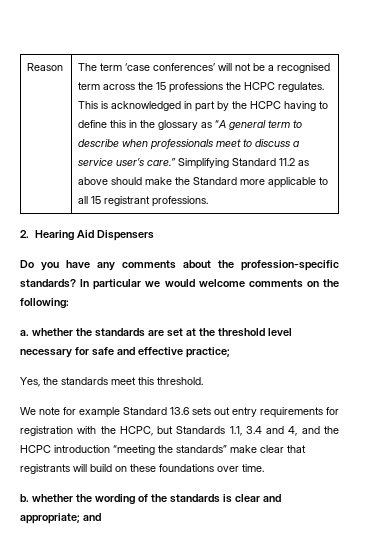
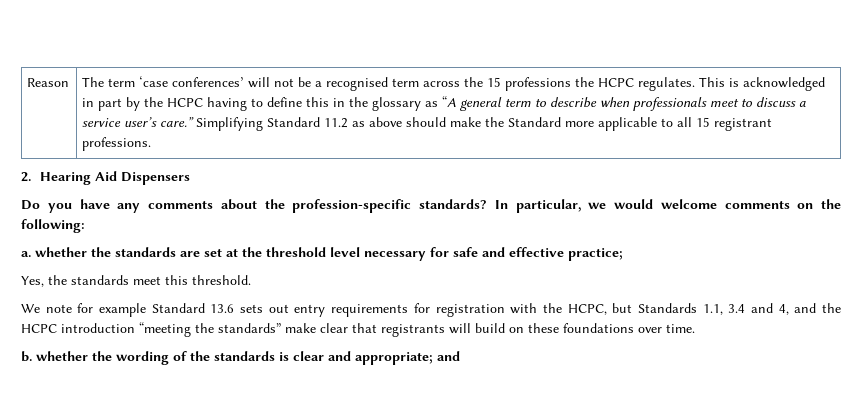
[93,279,142,290] particular -> [515,199,581,213] particular,

